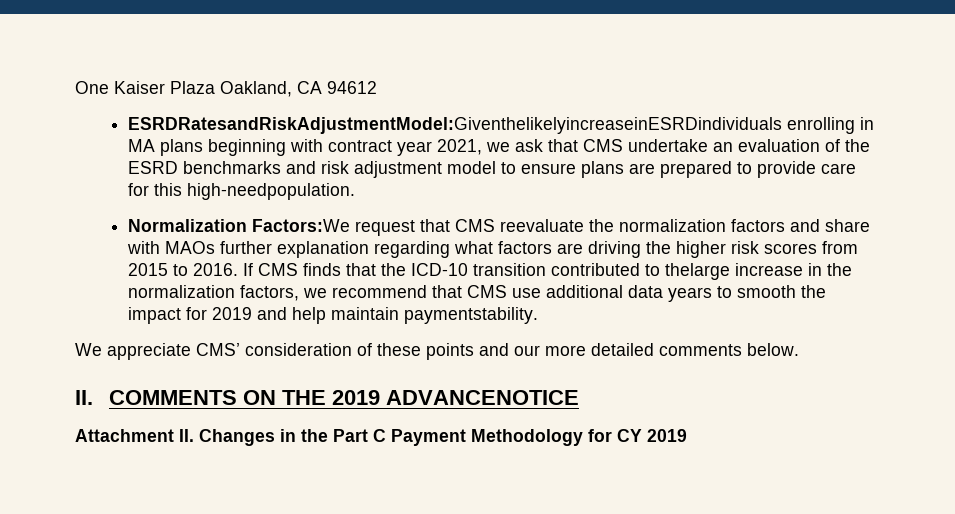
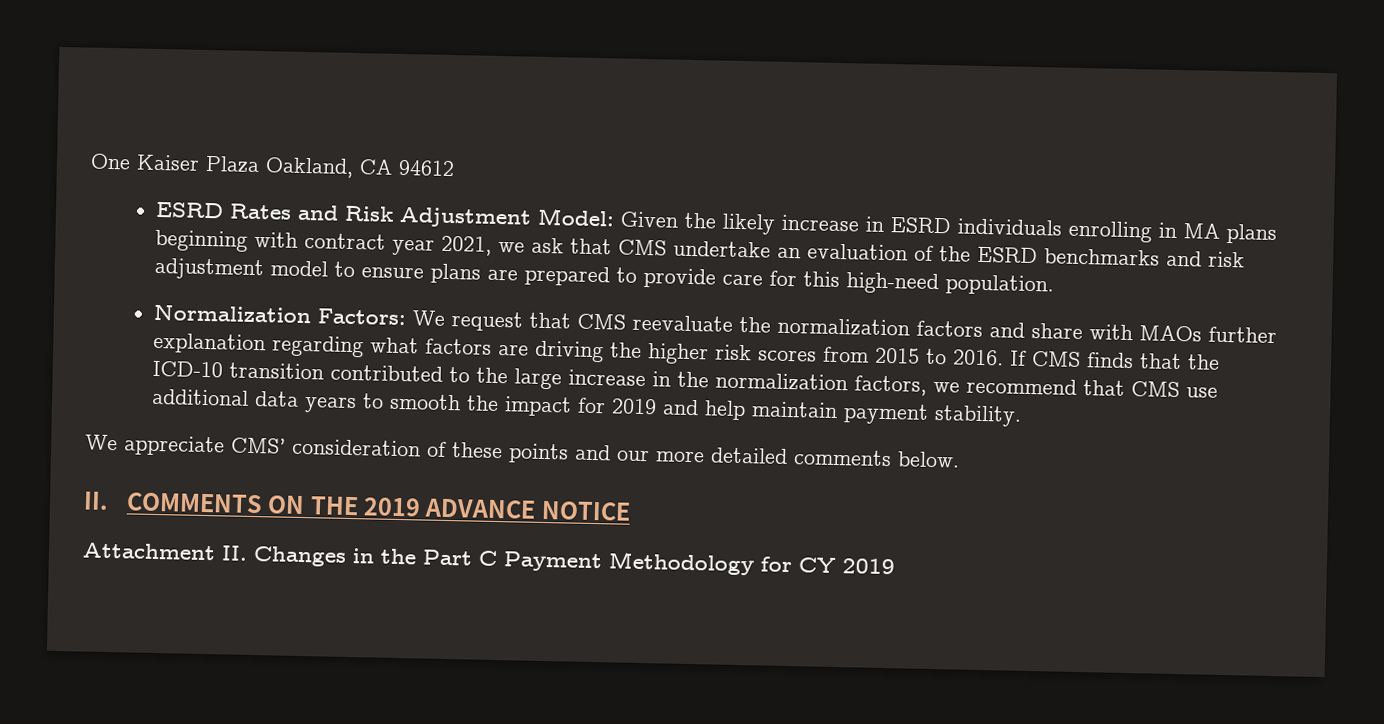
[128,117,783,134] ESRDRatesandRiskAdjustmentModel:GiventhelikelyincreaseinESRDindividuals -> [155,201,1063,236] ESRD Rates and Risk Adjustment Model: Given the likely increase in ESRD individuals
[187,183,356,200] high-needpopulation. -> [846,272,1055,296] high-need population.
[252,219,351,232] Factors:We -> [317,308,446,326] Factors: We
[665,263,731,280] thelarge -> [476,367,563,390] the large
[404,307,539,324] paymentstability. -> [843,403,1023,427] payment stability.
[385,390,579,405] ADVANCENOTICE -> [424,498,631,521] ADVANCE NOTICE

